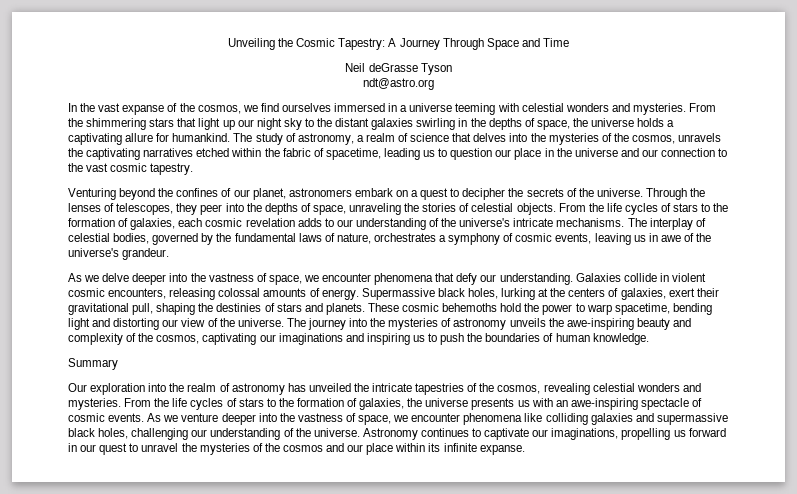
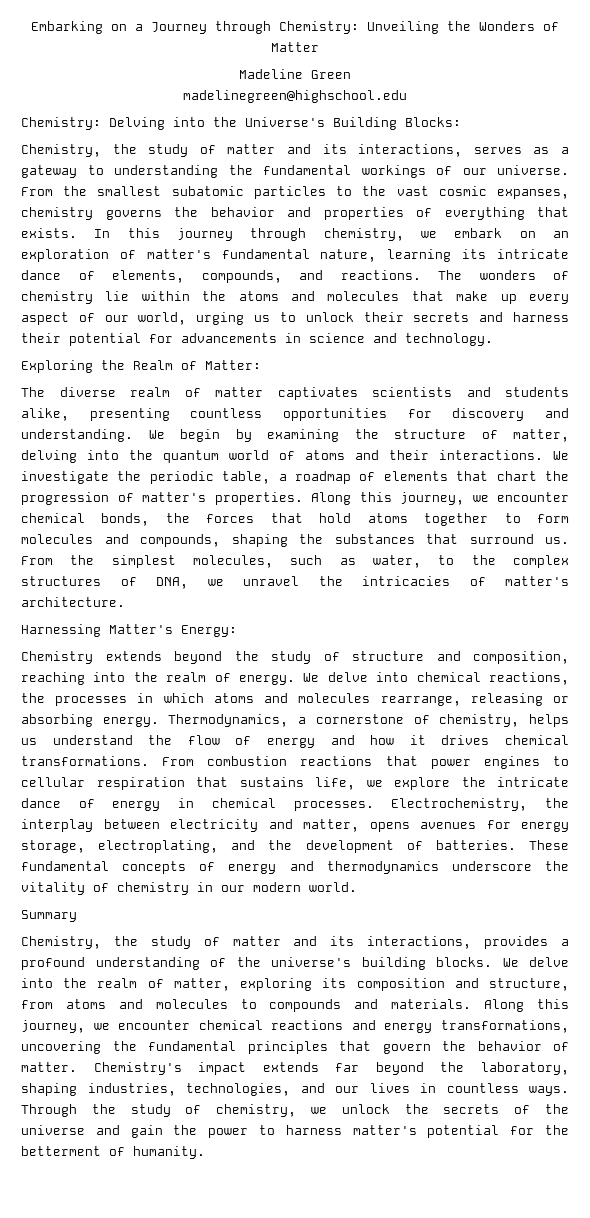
[228,38,569,50] [345,63,452,75] [363,78,434,90] [68,103,717,115] [68,118,675,130] [68,133,722,145] [68,148,728,160] [68,163,194,175] [68,188,706,200] [68,203,729,215] [68,218,706,230] [68,233,712,245] [68,248,170,260] [68,273,706,285] [68,288,719,300] [68,303,712,315] [68,318,691,330] [68,333,649,345] [68,358,118,370] [68,383,701,395] [68,398,703,410] [68,413,728,425] [68,428,726,440] [68,443,525,455] Unveiling the Cosmic Tapestry: A Journey Through Space and Time // Neil deGrasse Tyson // ndt@astro.org // In the vast expanse of the cosmos, we find ourselves immersed in a universe teeming with celestial wonders and mysteries. From the shimmering stars that light up our night sky to the distant galaxies swirling in the depths of space, the universe holds a captivating allure for humankind. The study of astronomy, a realm of science that delves into the mysteries of the cosmos, unravels the captivating narratives etched within the fabric of spacetime, leading us to question our place in the universe and our connection to the vast cosmic tapestry. // Venturing beyond the confines of our planet, astronomers embark on a quest to decipher the secrets of the universe. Through the lenses of telescopes, they peer into the depths of space, unraveling the stories of celestial objects. From the life cycles of stars to the formation of galaxies, each cosmic revelation adds to our understanding of the universe's intricate mechanisms. The interplay of celestial bodies, governed by the fundamental laws of nature, orchestrates a symphony of cosmic events, leaving us in awe of the universe's grandeur. // As we delve deeper into the vastness of space, we encounter phenomena that defy our understanding. Galaxies collide in violent cosmic encounters, releasing colossal amounts of energy. Supermassive black holes, lurking at the centers of galaxies, exert their gravitational pull, shaping the destinies of stars and planets. These cosmic behemoths hold the power to warp spacetime, bending light and distorting our view of the universe. The journey into the mysteries of astronomy unveils the awe-inspiring beauty and complexity of the cosmos, captivating our imaginations and inspiring us to push the boundaries of human knowledge. // Summary // Our exploration into the realm of astronomy has unveiled the intricate tapestries of the cosmos, revealing celestial wonders and mysteries. From the life cycles of stars to the formation of galaxies, the universe presents us with an awe-inspiring spectacle of cosmic events. As we venture deeper into the vastness of space, we encounter phenomena like colliding galaxies and supermassive black holes, challenging our understanding of the universe. Astronomy continues to captivate our imaginations, propelling us forward in our quest to unravel the mysteries of the cosmos and our place within its infinite expanse. -> [31,21,559,34] [271,42,319,52] [239,69,351,79] [183,90,407,103] [21,117,461,130] [21,144,570,157] [21,165,569,178] [21,186,569,199] [21,207,569,220] [21,228,569,241] [21,249,569,262] [21,270,569,283] [21,291,569,304] [21,312,569,325] [21,333,493,346] [21,360,261,373] [21,387,569,400] [21,408,569,421] [21,429,569,442] [21,450,569,463] [21,471,569,484] [21,492,569,505] [21,513,570,526] [21,534,569,547] [21,555,569,568] [21,576,569,589] [21,597,125,607] [21,624,237,637] [21,651,569,664] [21,672,569,685] [21,693,569,706] [21,714,569,727] [21,735,570,748] [21,756,569,769] [21,777,569,790] [21,798,569,811] [21,819,569,832] [21,840,570,853] [21,861,569,874] [21,882,357,895] [21,910,77,922] [21,936,570,949] [21,957,569,970] [21,978,569,991] [21,999,570,1012] [21,1020,569,1033] [21,1041,569,1054] [21,1062,569,1075] [21,1083,569,1096] [21,1104,570,1117] [21,1125,569,1138] [21,1146,205,1159] Embarking on a Journey through Chemistry: Unveiling the Wonders of Matter // Madeline Green // madelinegreen@highschool.edu // Chemistry: Delving into the Universe's Building Blocks: // Chemistry, the study of matter and its interactions, serves as a gateway to understanding the fundamental workings of our universe. From the smallest subatomic particles to the vast cosmic expanses, chemistry governs the behavior and properties of everything that exists. In this journey through chemistry, we embark on an exploration of matter's fundamental nature, learning its intricate dance of elements, compounds, and reactions. The wonders of chemistry lie within the atoms and molecules that make up every aspect of our world, urging us to unlock their secrets and harness their potential for advancements in science and technology. // Exploring the Realm of Matter: // The diverse realm of matter captivates scientists and students alike, presenting countless opportunities for discovery and understanding. We begin by examining the structure of matter, delving into the quantum world of atoms and their interactions. We investigate the periodic table, a roadmap of elements that chart the progression of matter's properties. Along this journey, we encounter chemical bonds, the forces that hold atoms together to form molecules and compounds, shaping the substances that surround us. From the simplest molecules, such as water, to the complex structures of DNA, we unravel the intricacies of matter's architecture. // Harnessing Matter's Energy: // Chemistry extends beyond the study of structure and composition, reaching into the realm of energy. We delve into chemical reactions, the processes in which atoms and molecules rearrange, releasing or absorbing energy. Thermodynamics, a cornerstone of chemistry, helps us understand the flow of energy and how it drives chemical transformations. From combustion reactions that power engines to cellular respiration that sustains life, we explore the intricate dance of energy in chemical processes. Electrochemistry, the interplay between electricity and matter, opens avenues for energy storage, electroplating, and the development of batteries. These fundamental concepts of energy and thermodynamics underscore the vitality of chemistry in our modern world. // Summary // Chemistry, the study of matter and its interactions, provides a profound understanding of the universe's building blocks. We delve into the realm of matter, exploring its composition and structure, from atoms and molecules to compounds and materials. Along this journey, we encounter chemical reactions and energy transformations, uncovering the fundamental principles that govern the behavior of matter. Chemistry's impact extends far beyond the laboratory, shaping industries, technologies, and our lives in countless ways. Through the study of chemistry, we unlock the secrets of the universe and gain the power to harness matter's potential for the betterment of humanity.

